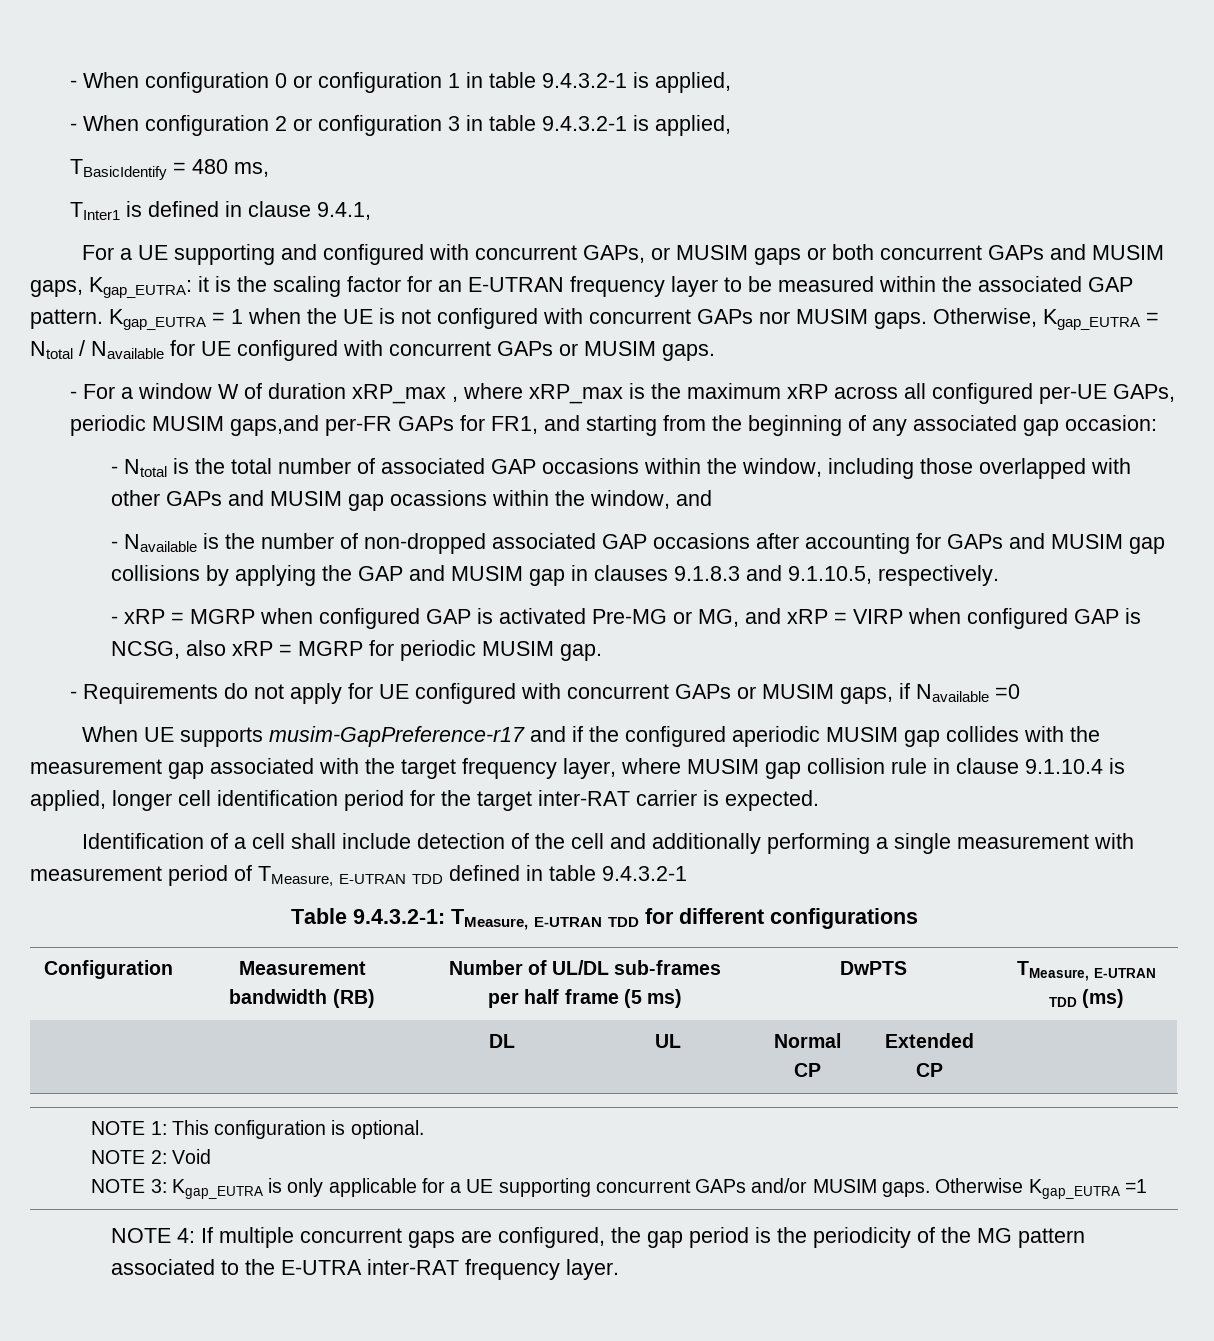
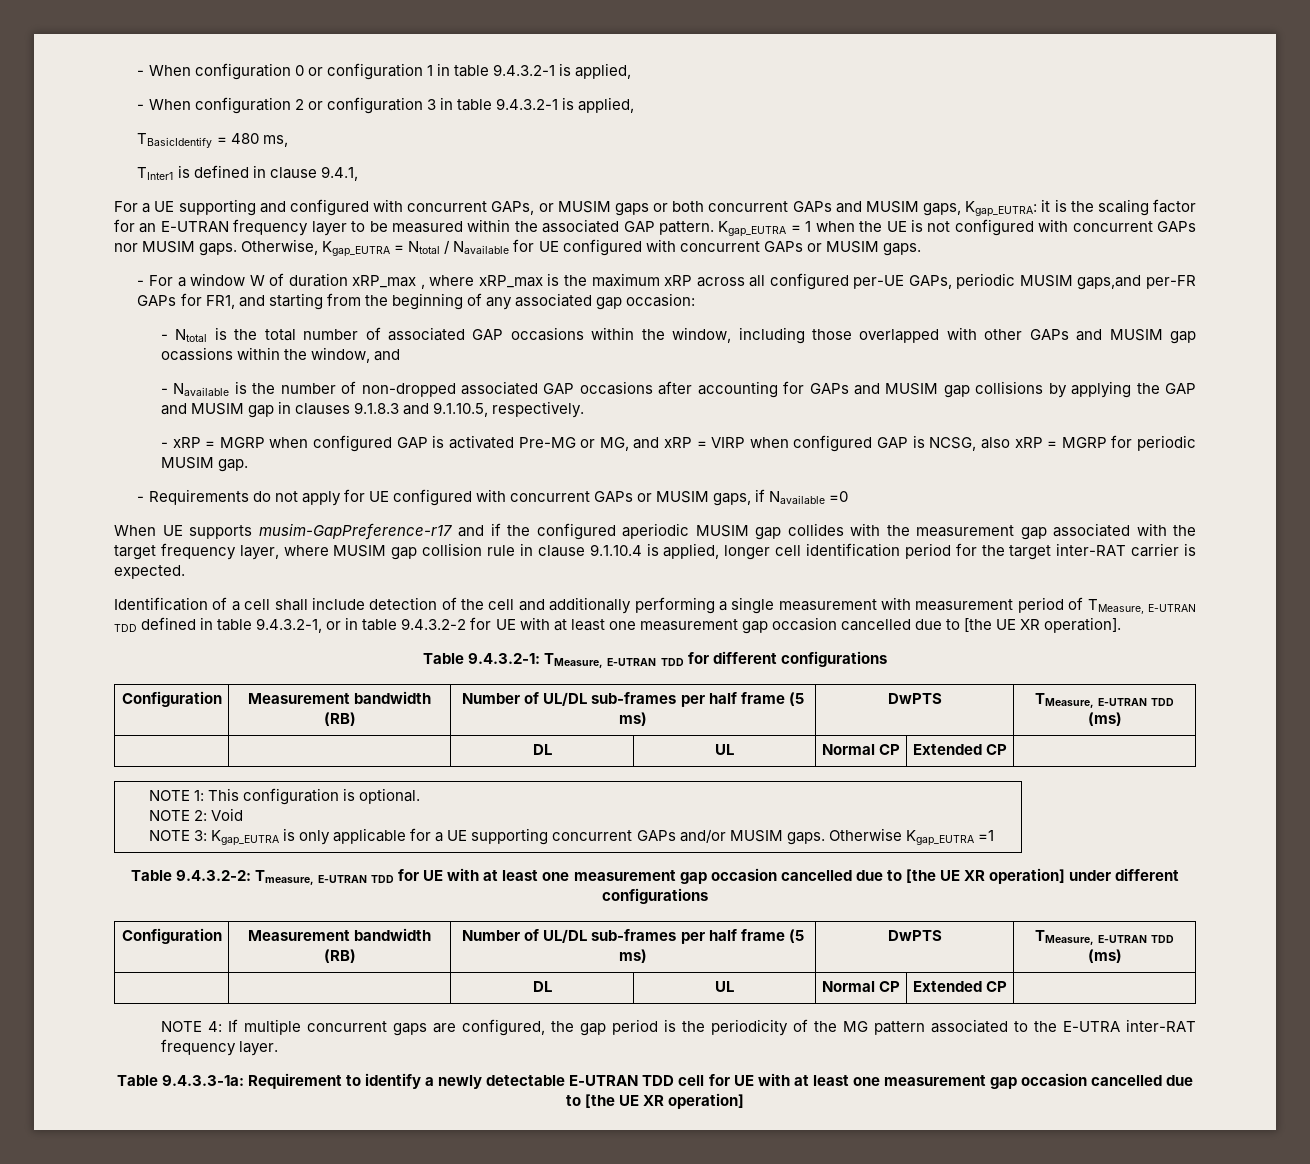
[602,866,687,881] 9.4.3.2-1 -> [256,617,1122,634] 9.4.3.2-1, or in table 9.4.3.2-2 for UE with at least one measurement gap occasion cancelled due to [the UE XR operation].
(1147, 1186) none -> [130,868,1180,885] [602,888,708,904] [121,928,222,944] [247,928,432,941] [323,949,356,963] [462,929,804,944] [619,949,647,963] [887,930,942,941] [1034,930,1175,945] [1087,949,1122,963] [532,981,552,992] [715,981,734,992] [821,981,901,992] [912,981,1008,992] // Table 9.4.3.2-2: Tmeasure, E-UTRAN TDD for UE with at least one measurement gap occasion cancelled due to [the UE XR operation] under different configurations // Configuration | Measurement bandwidth (RB) | Number of UL/DL sub-frames per half frame (5 ms) | DwPTS | TMeasure, E-UTRAN TDD (ms) // | | DL | UL | Normal CP | Extended CP |
(619, 1269) none -> [116,1073,1194,1089] [565,1093,745,1109] // Table 9.4.3.3-1a: Requirement to identify a newly detectable E-UTRAN TDD cell for UE with at least one measurement gap occasion cancelled due to [the UE XR operation]

